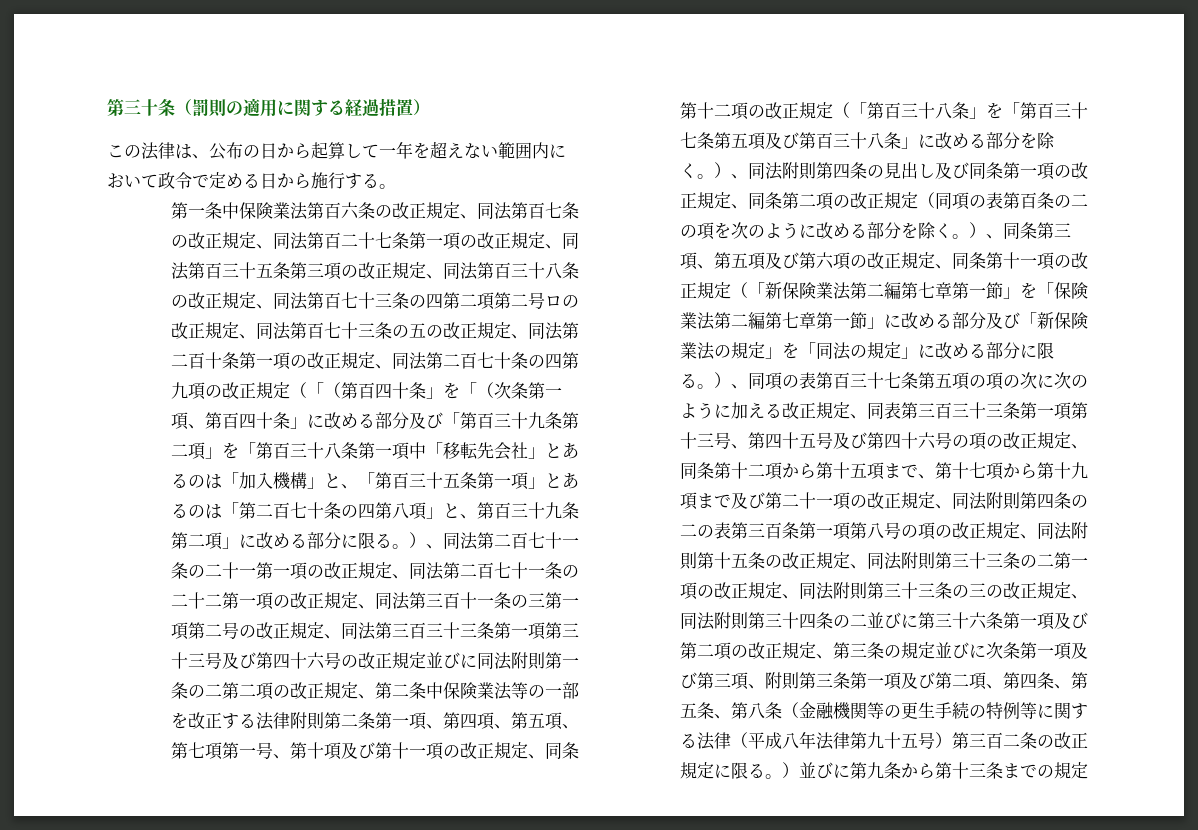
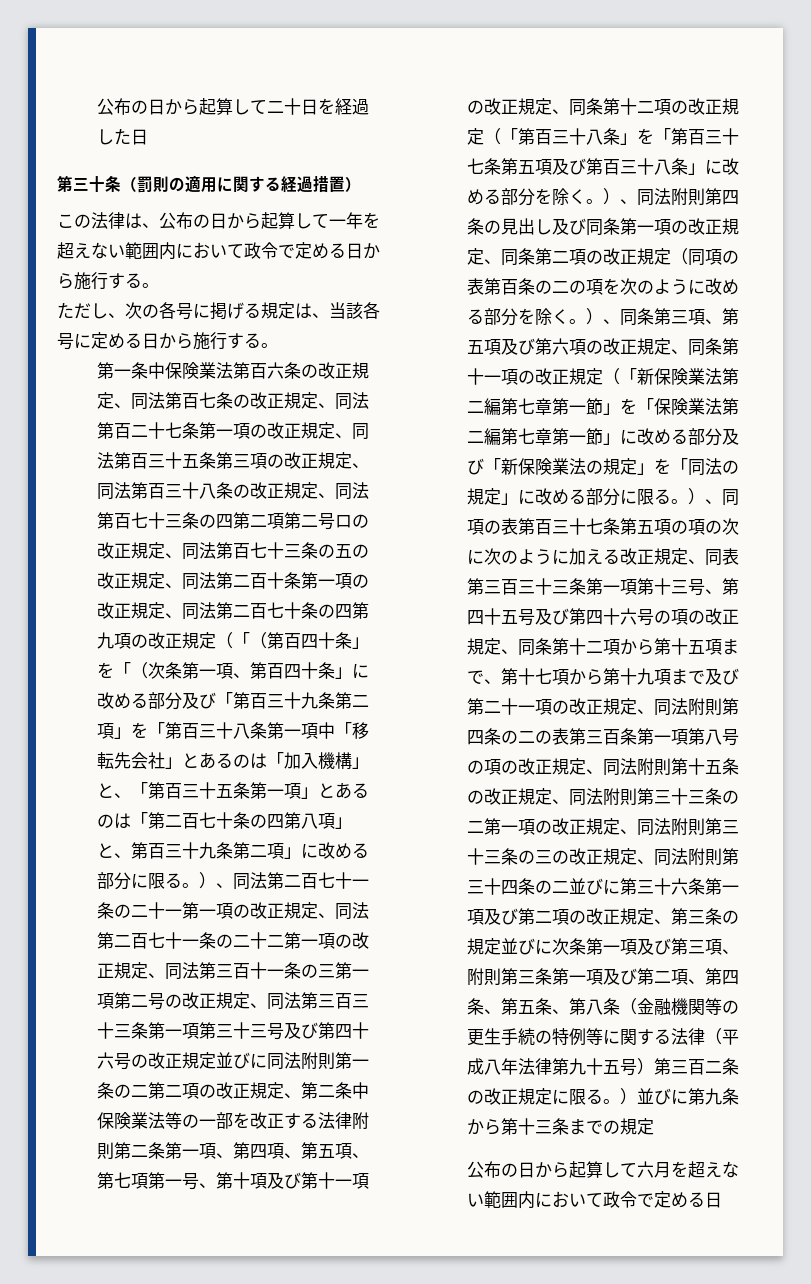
(107, 107) none -> [96,98,369,115] [96,128,148,145] 公布の日から起算して二十日を経過した日 //
(396, 186) none -> [57,302,380,320] [57,332,278,350] // ただし、次の各号に掲げる規定は、当該各号に定める日から施行する。
(1088, 770) none -> [466,1161,739,1178] [466,1191,722,1209] // 公布の日から起算して六月を超えない範囲内において政令で定める日

